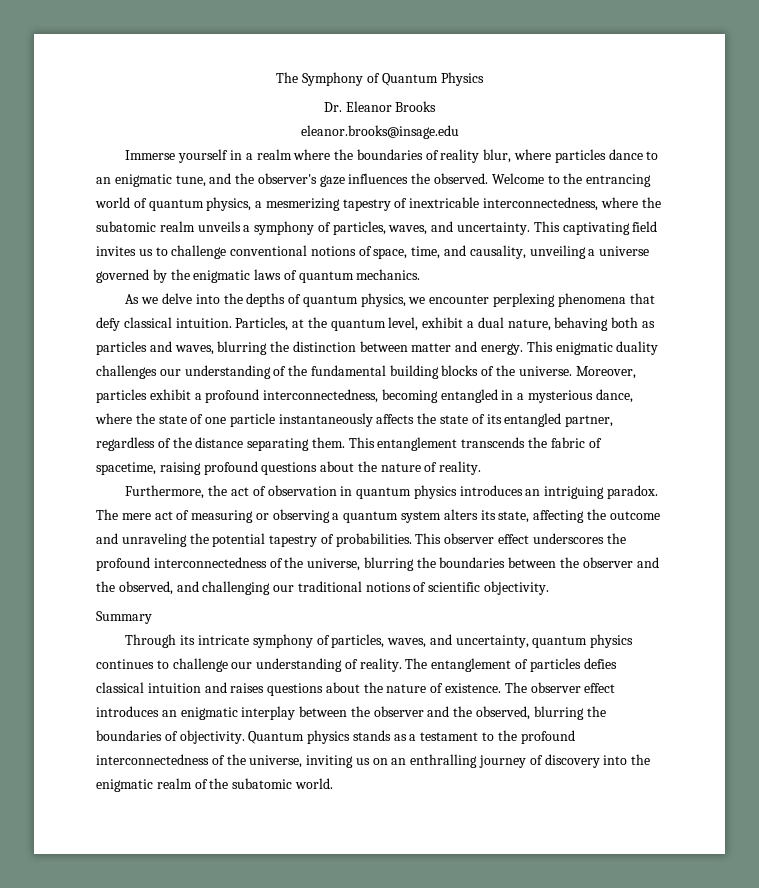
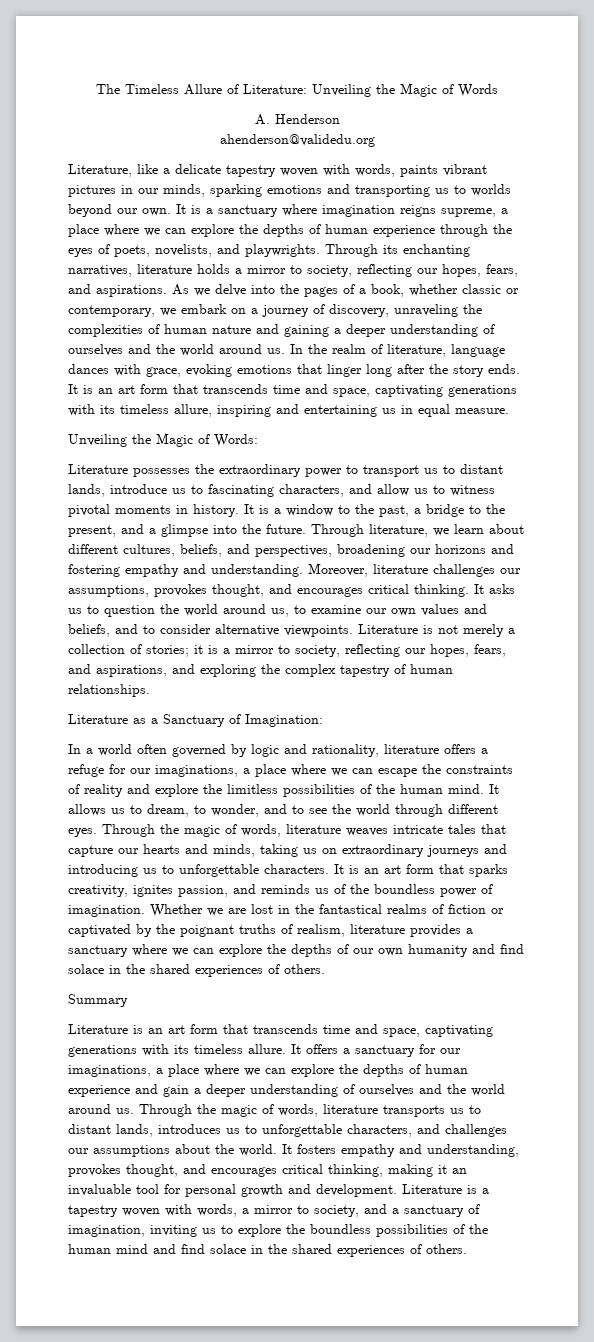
[276,72,484,86] [323,101,437,112] [300,125,459,139] [125,149,659,163] [96,173,652,187] [95,197,661,211] [96,221,658,235] [96,245,650,259] [96,269,421,283] The Symphony of Quantum Physics // Dr. Eleanor Brooks // eleanor.brooks@insage.edu // Immerse yourself in a realm where the boundaries of reality blur, where particles dance to an enigmatic tune, and the observer's gaze influences the observed. Welcome to the entrancing world of quantum physics, a mesmerizing tapestry of inextricable interconnectedness, where the subatomic realm unveils a symphony of particles, waves, and uncertainty. This captivating field invites us to challenge conventional notions of space, time, and causality, unveiling a universe governed by the enigmatic laws of quantum mechanics. // -> [96,83,498,97] [254,114,340,125] [219,134,375,147] [68,164,487,177] [68,184,511,197] [68,204,508,217] [68,224,512,237] [68,244,470,257] [68,264,518,277] [68,284,167,297] The Timeless Allure of Literature: Unveiling the Magic of Words // A. Henderson // ahenderson@validedu.org // Literature, like a delicate tapestry woven with words, paints vibrant pictures in our minds, sparking emotions and transporting us to worlds beyond our own. It is a sanctuary where imagination reigns supreme, a place where we can explore the depths of human experience through the eyes of poets, novelists, and playwrights. Through its enchanting narratives, literature holds a mirror to society, reflecting our hopes, fears, and aspirations.
[246,293,655,307] [96,317,655,331] [96,341,659,355] [96,365,636,379] [96,389,633,403] [95,413,614,427] [96,437,602,451] [96,461,482,475] [125,485,658,499] [96,509,660,523] [96,533,626,547] [96,557,659,571] [96,581,550,595] [96,611,152,624] [125,634,634,648] [96,658,617,672] [96,682,616,696] [96,706,606,720] [96,730,575,744] [96,754,651,768] [96,778,333,792] depths of quantum physics, we encounter perplexing phenomena that defy classical intuition. Particles, at the quantum level, exhibit a dual nature, behaving both as particles and waves, blurring the distinction between matter and energy. This enigmatic duality challenges our understanding of the fundamental building blocks of the universe. Moreover, particles exhibit a profound interconnectedness, becoming entangled in a mysterious dance, where the state of one particle instantaneously affects the state of its entangled partner, regardless of the distance separating them. This entanglement transcends the fabric of spacetime, raising profound questions about the nature of reality. // Furthermore, the act of observation in quantum physics introduces an intriguing paradox. The mere act of measuring or observing a quantum system alters its state, affecting the outcome and unraveling the potential tapestry of probabilities. This observer effect underscores the profound interconnectedness of the universe, blurring the boundaries between the observer and the observed, and challenging our traditional notions of scientific objectivity. // Summary // Through its intricate symphony of particles, waves, and uncertainty, quantum physics continues to challenge our understanding of reality. The entanglement of particles defies classical intuition and raises questions about the nature of existence. The observer effect introduces an enigmatic interplay between the observer and the observed, blurring the boundaries of objectivity. Quantum physics stands as a testament to the profound interconnectedness of the universe, inviting us on an enthralling journey of discovery into the enigmatic realm of the subatomic world. -> [304,284,519,297] [68,304,482,317] [68,324,495,337] [68,344,505,357] [68,364,520,377] [68,384,517,397] [68,404,509,417] [68,433,258,447] [68,464,503,477] [68,484,495,497] [68,504,505,517] [68,524,524,537] [68,544,514,557] [68,563,521,577] [68,584,515,597] [68,604,487,617] [68,624,515,637] [68,644,506,657] [68,664,453,677] [68,684,150,697] [68,714,323,727] [68,744,488,757] [68,764,513,777] [68,784,499,797] [68,804,498,817] [68,824,506,837] [68,844,507,857] [68,864,508,877] [68,884,493,897] [68,904,504,917] [68,924,473,937] [68,944,524,957] [68,964,325,977] [68,994,128,1007] [68,1024,493,1037] [68,1044,461,1057] [68,1064,468,1077] [68,1084,505,1097] [68,1104,481,1117] [68,1124,507,1137] [68,1144,519,1157] [68,1164,467,1177] [68,1184,489,1197] [68,1204,480,1217] [68,1224,488,1237] [68,1244,467,1257] pages of a book, whether classic or contemporary, we embark on a journey of discovery, unraveling the complexities of human nature and gaining a deeper understanding of ourselves and the world around us. In the realm of literature, language dances with grace, evoking emotions that linger long after the story ends. It is an art form that transcends time and space, captivating generations with its timeless allure, inspiring and entertaining us in equal measure. // Unveiling the Magic of Words: // Literature possesses the extraordinary power to transport us to distant lands, introduce us to fascinating characters, and allow us to witness pivotal moments in history. It is a window to the past, a bridge to the present, and a glimpse into the future. Through literature, we learn about different cultures, beliefs, and perspectives, broadening our horizons and fostering empathy and understanding. Moreover, literature challenges our assumptions, provokes thought, and encourages critical thinking. It asks us to question the world around us, to examine our own values and beliefs, and to consider alternative viewpoints. Literature is not merely a collection of stories; it is a mirror to society, reflecting our hopes, fears, and aspirations, and exploring the complex tapestry of human relationships. // Literature as a Sanctuary of Imagination: // In a world often governed by logic and rationality, literature offers a refuge for our imaginations, a place where we can escape the constraints of reality and explore the limitless possibilities of the human mind. It allows us to dream, to wonder, and to see the world through different eyes. Through the magic of words, literature weaves intricate tales that capture our hearts and minds, taking us on extraordinary journeys and introducing us to unforgettable characters. It is an art form that sparks creativity, ignites passion, and reminds us of the boundless power of imagination. Whether we are lost in the fantastical realms of fiction or captivated by the poignant truths of realism, literature provides a sanctuary where we can explore the depths of our own humanity and find solace in the shared experiences of others. // Summary // Literature is an art form that transcends time and space, captivating generations with its timeless allure. It offers a sanctuary for our imaginations, a place where we can explore the depths of human experience and gain a deeper understanding of ourselves and the world around us. Through the magic of words, literature transports us to distant lands, introduces us to unforgettable characters, and challenges our assumptions about the world. It fosters empathy and understanding, provokes thought, and encourages critical thinking, making it an invaluable tool for personal growth and development. Literature is a tapestry woven with words, a mirror to society, and a sanctuary of imagination, inviting us to explore the boundless possibilities of the human mind and find solace in the shared experiences of others.

